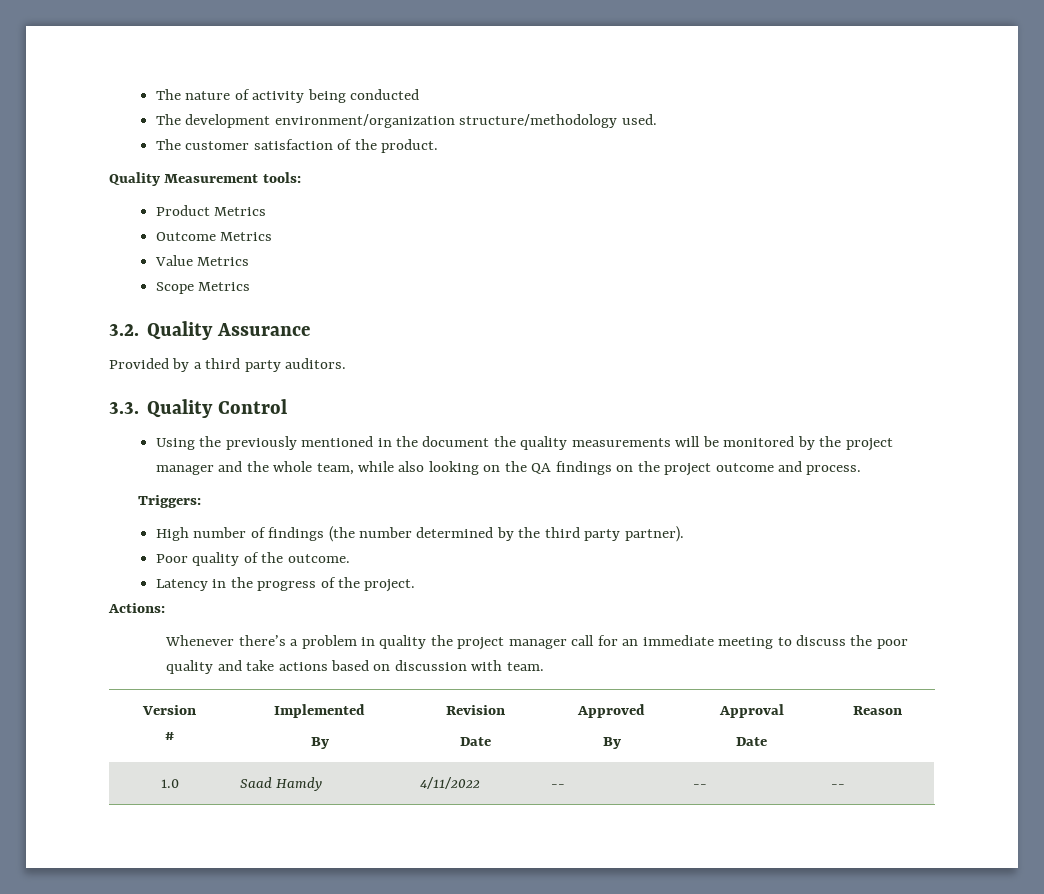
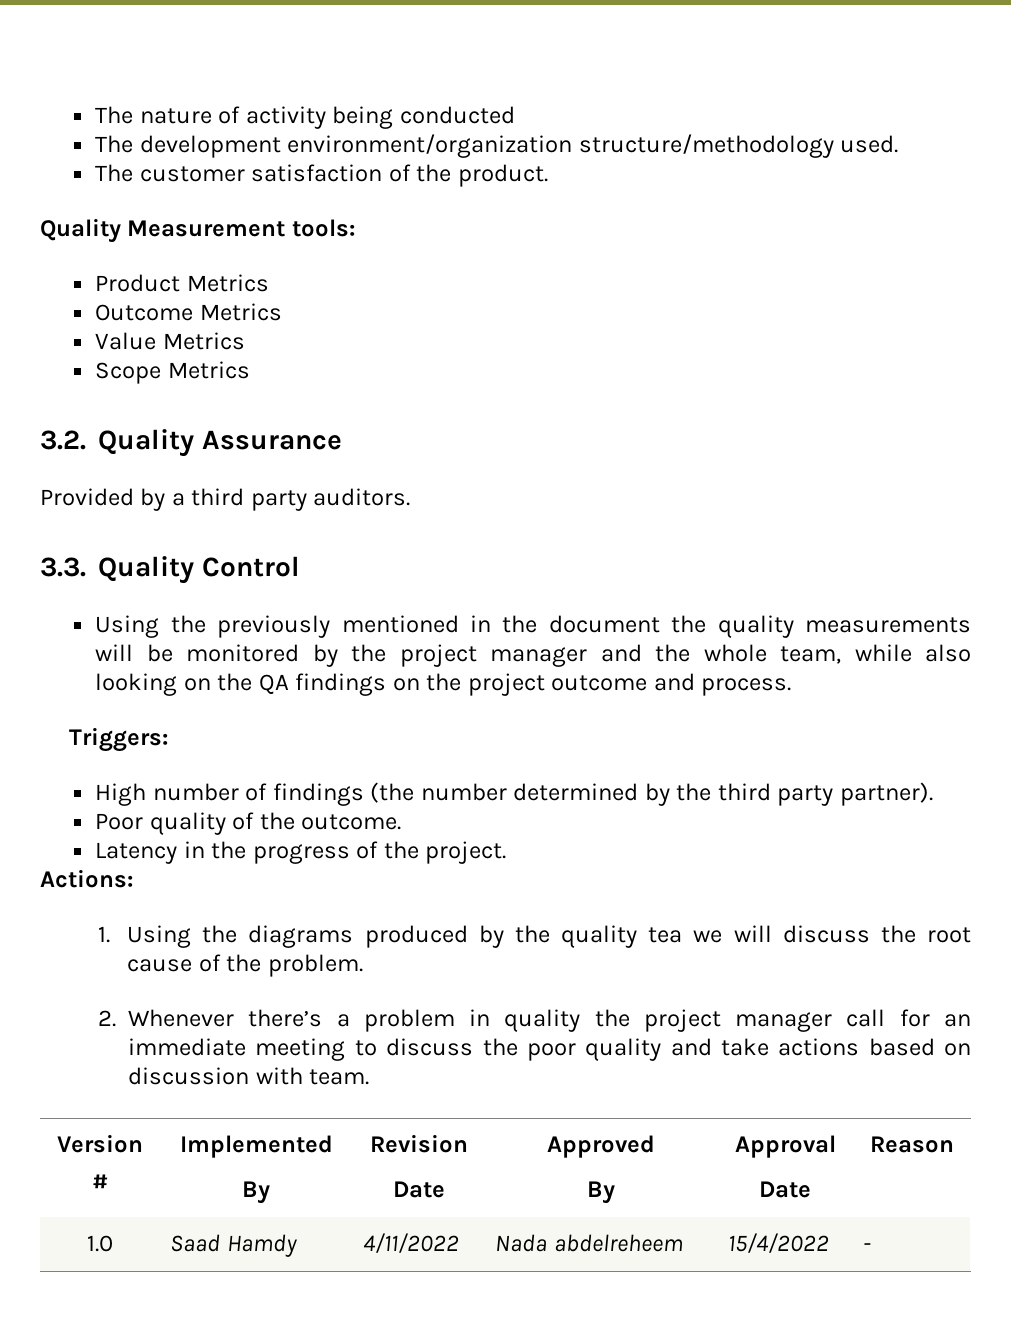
(165, 608) none -> [98,925,971,948] [127,954,363,977] [98,1010,117,1027] 1. Using the diagrams produced by the quality tea we will discuss the root cause of the problem. // 2.
[550,784,565,788] [692,784,707,788] [830,784,845,788] -- | -- | -- -> [495,1234,683,1252] [728,1233,830,1253] [863,1243,872,1251] Nada abdelreheem | 15/4/2022 | -

